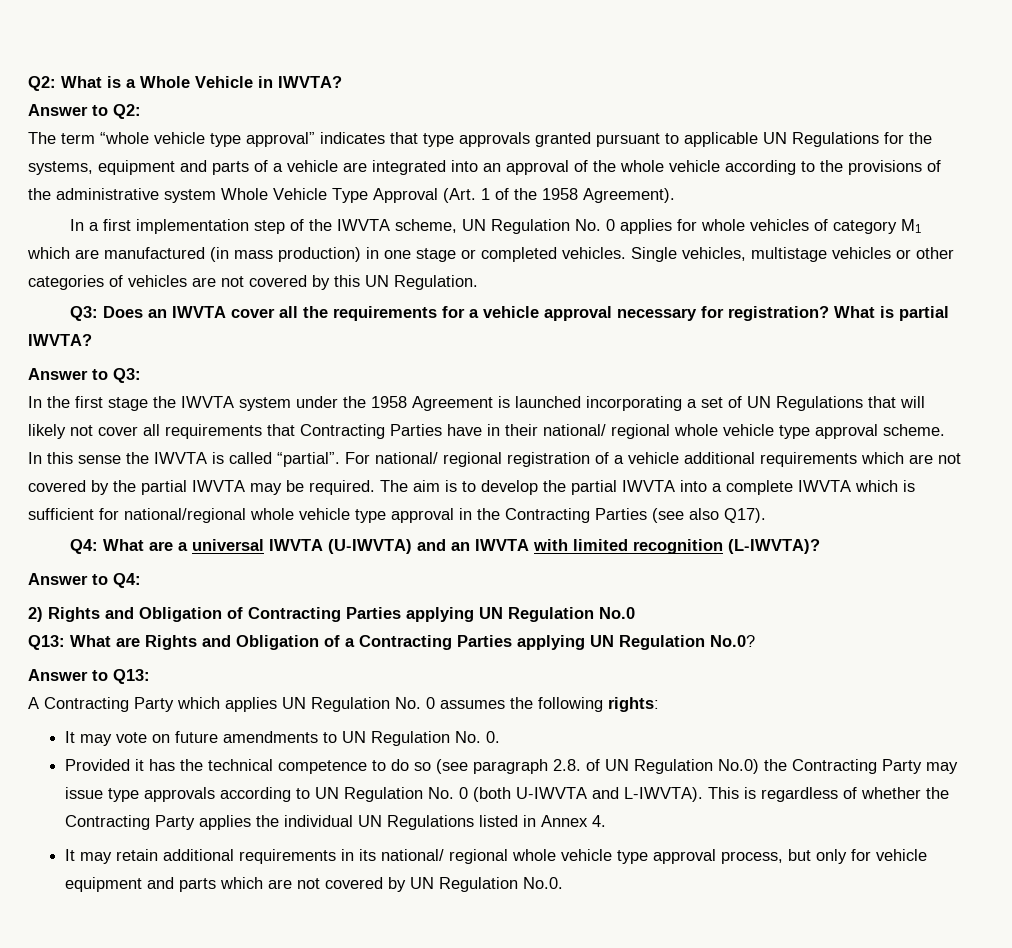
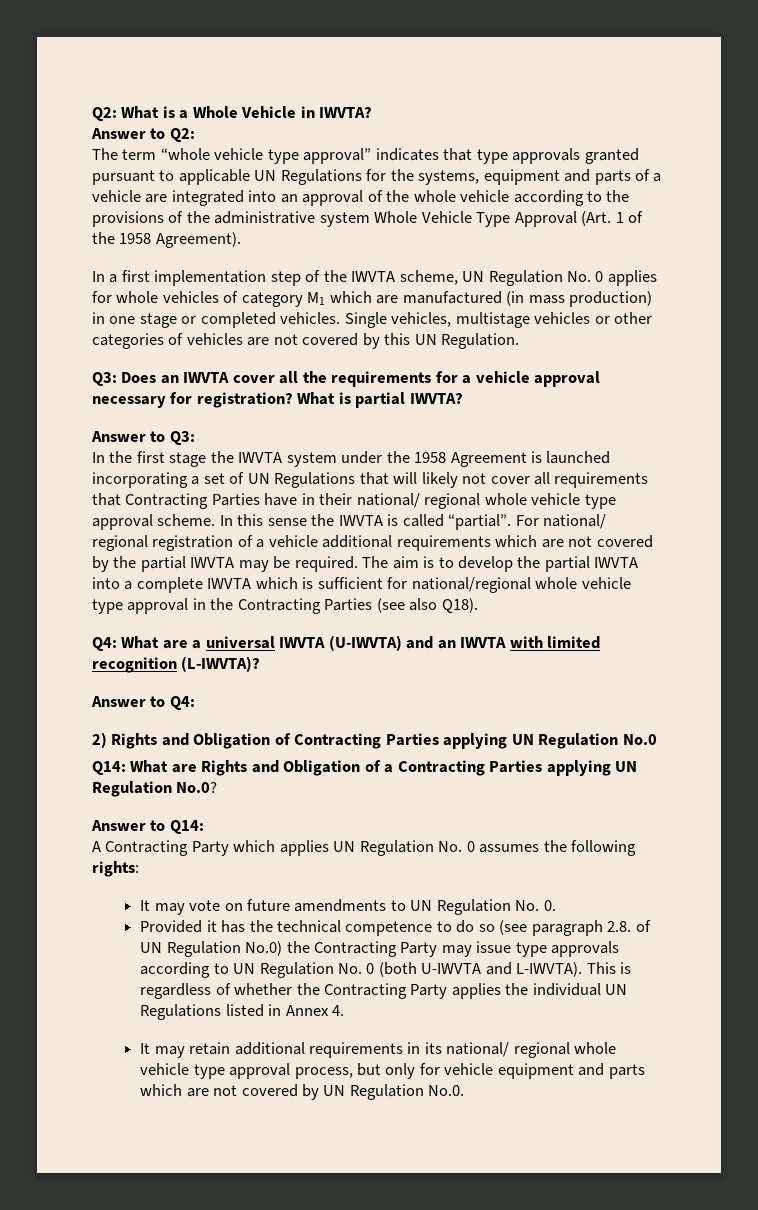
[724,508,766,523] Q17). -> [441,598,478,613] Q18).
[28,635,65,650] Q13: -> [92,761,126,775] Q14:
[113,669,150,684] Q13: -> [169,820,204,834] Q14:

